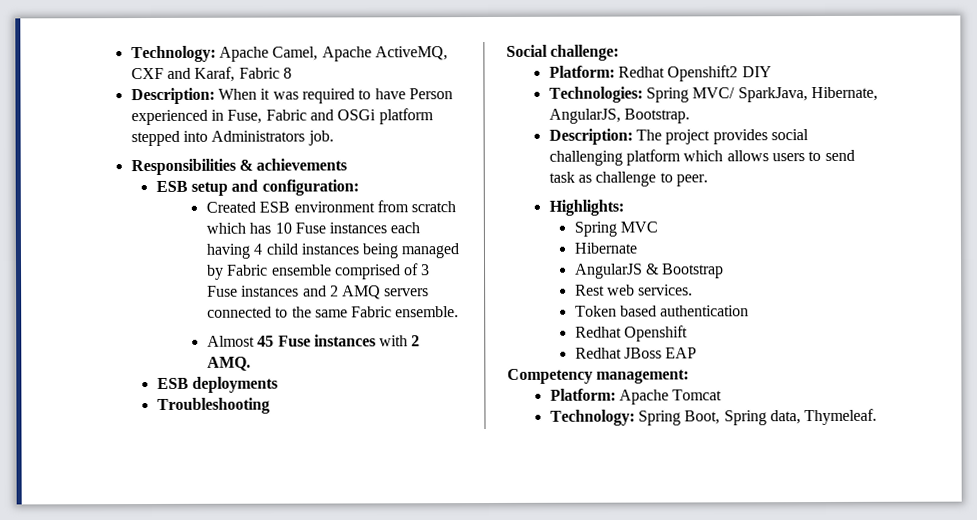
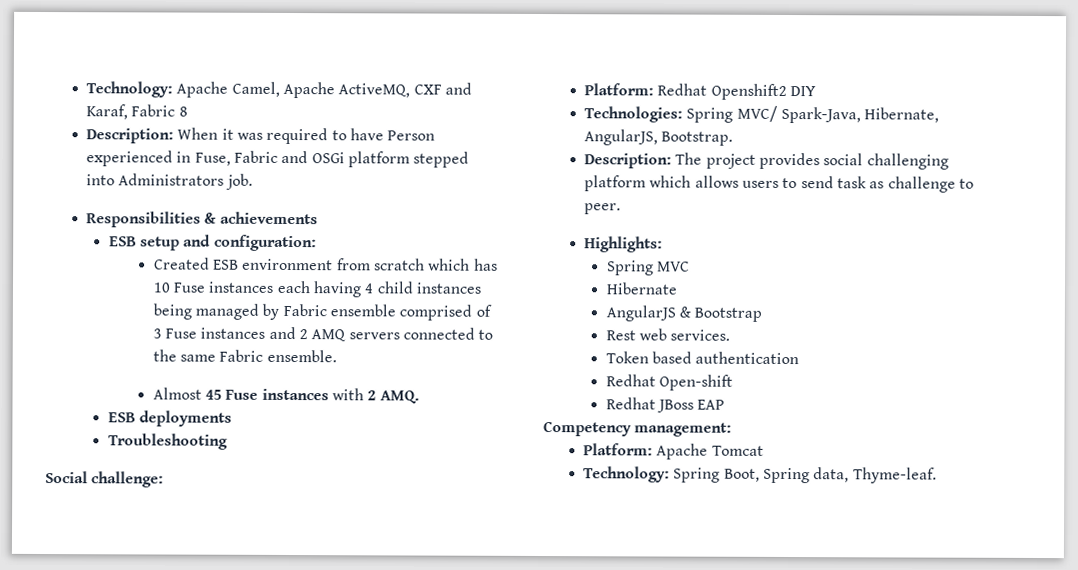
[737,87,808,103] SparkJava, -> [781,106,862,124] Spark-Java,
[624,325,689,342] Openshift -> [659,374,734,391] Open-shift
[804,408,878,426] Thymeleaf. -> [852,467,937,484] Thyme-leaf.

